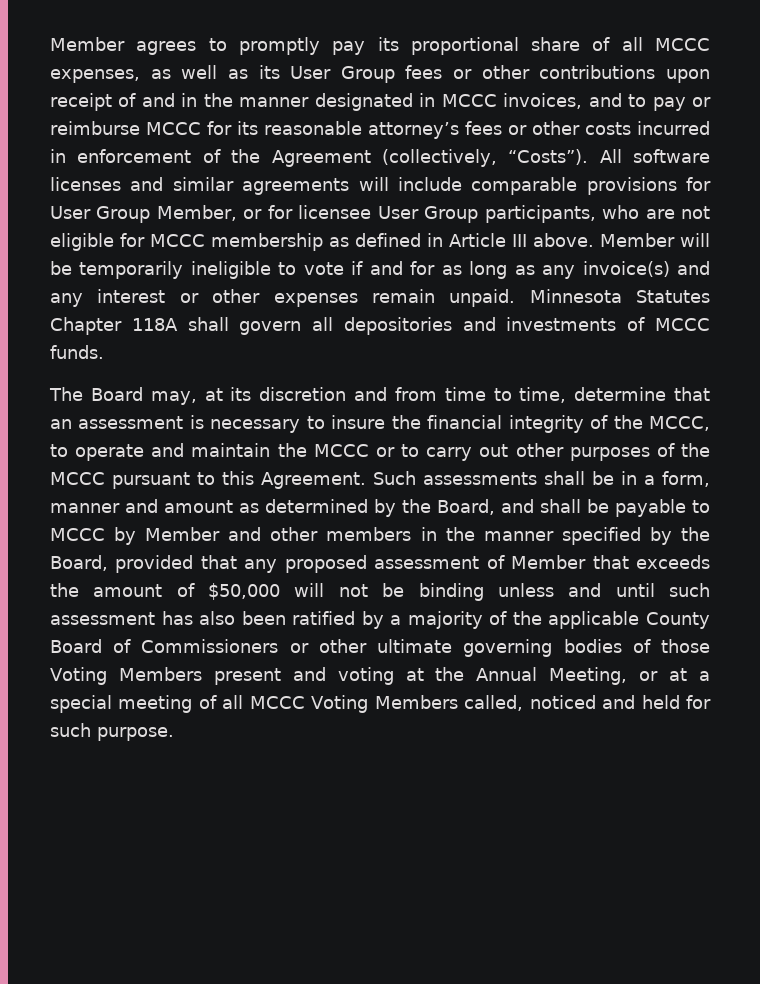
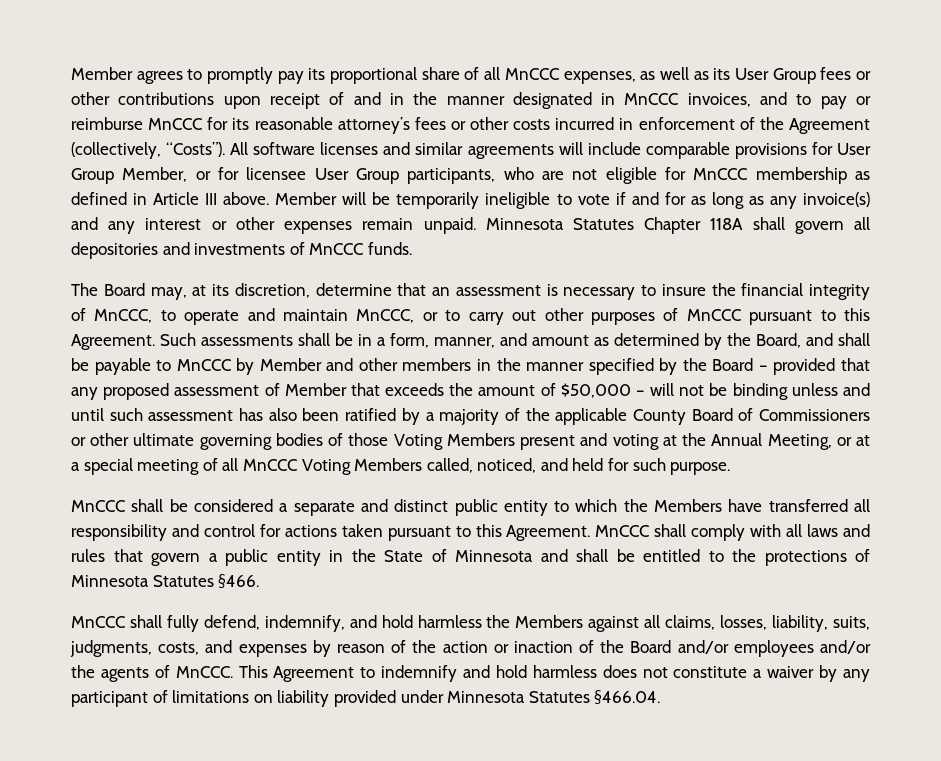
[655,38,710,51] MCCC -> [504,68,559,80] MnCCC
[441,94,497,107] MCCC -> [624,93,679,105] MnCCC
[146,122,201,135] MCCC -> [148,118,203,130] MnCCC
[150,234,205,247] MCCC -> [693,168,748,180] MnCCC
[655,318,710,331] MCCC -> [309,243,364,255] MnCCC
[259,387,567,403] discretion and from time to time, -> [234,283,310,298] discretion,
[613,415,710,431] the MCCC, -> [94,309,153,323] MnCCC,
[277,443,369,457] the MCCC -> [356,309,415,323] MnCCC,
[681,443,710,457] [50,472,105,485] the MCCC -> [686,309,741,321] MnCCC
[50,503,120,513] manner -> [434,337,495,348] manner,
[50,528,105,541] MCCC -> [176,359,231,371] MnCCC
[50,555,108,571] Board, -> [712,358,768,371] Board –
(281, 591) none -> [635,390,645,396] –
[249,696,305,709] MCCC -> [242,459,297,471] MnCCC
[529,695,596,709] noticed -> [477,458,537,473] noticed,
(174, 734) none -> [71,499,870,516] [71,524,870,541] [71,549,870,566] [71,574,260,589] [71,615,870,632] [70,640,871,657] [71,665,870,682] [71,690,661,707] // MnCCC shall be considered a separate and distinct public entity to which the Members have transferred all responsibility and control for actions taken pursuant to this Agreement. MnCCC shall comply with all laws and rules that govern a public entity in the State of Minnesota and shall be entitled to the protections of Minnesota Statutes §466. // MnCCC shall fully defend, indemnify, and hold harmless the Members against all claims, losses, liability, suits, judgments, costs, and expenses by reason of the action or inaction of the Board and/or employees and/or the agents of MnCCC. This Agreement to indemnify and hold harmless does not constitute a waiver by any participant of limitations on liability provided under Minnesota Statutes §466.04.

